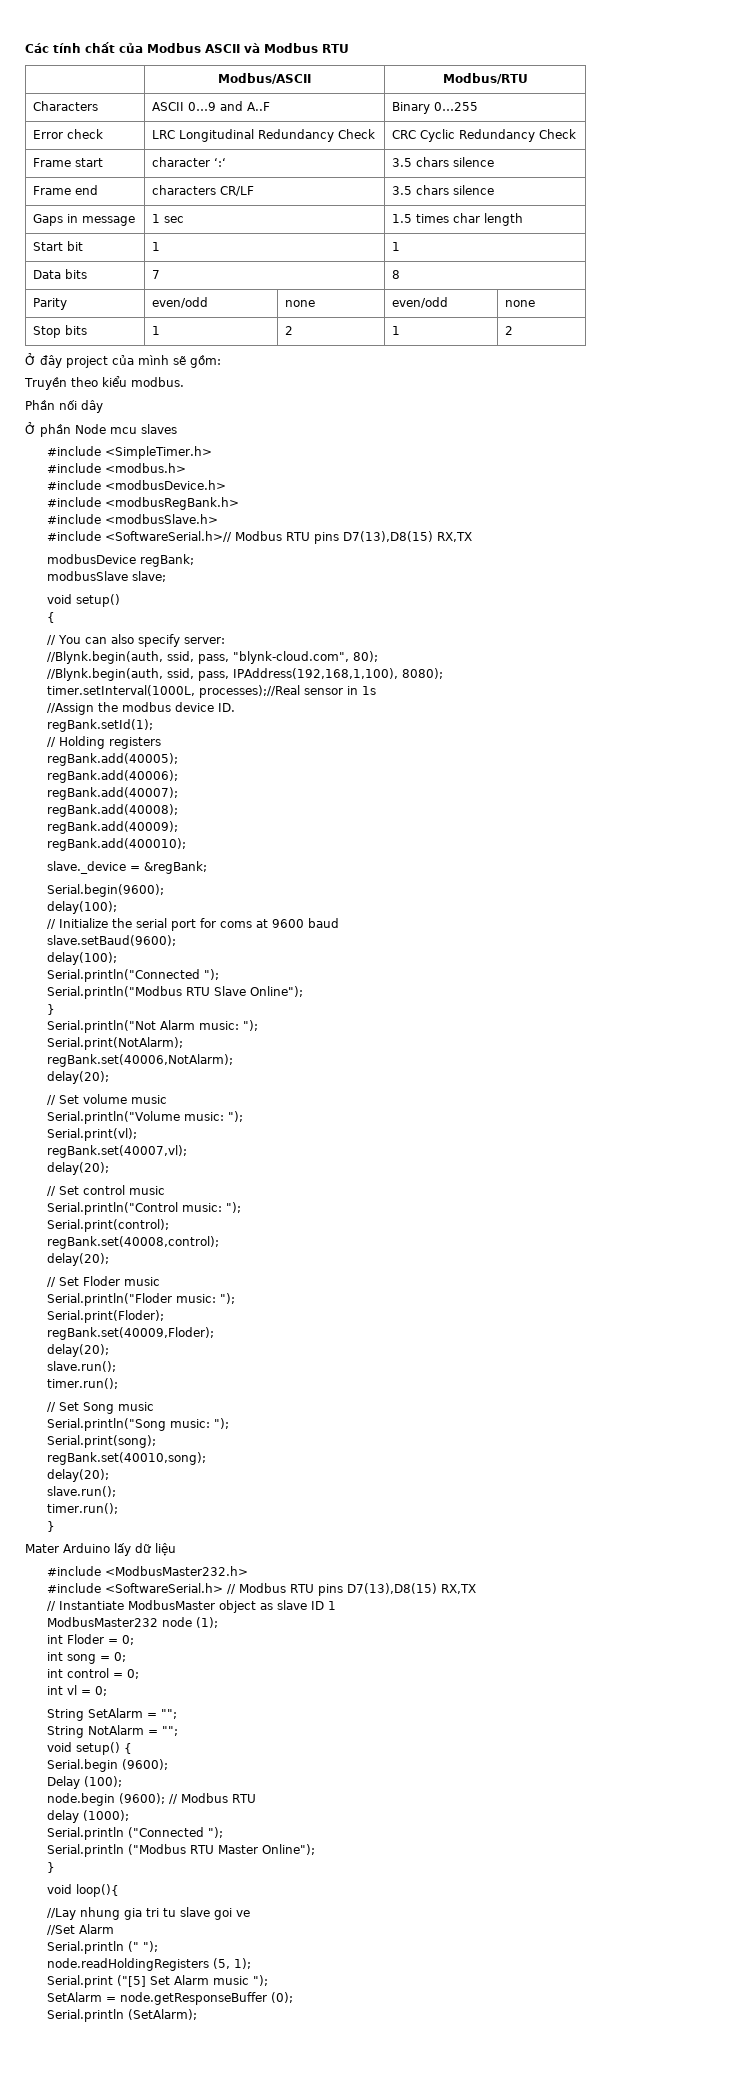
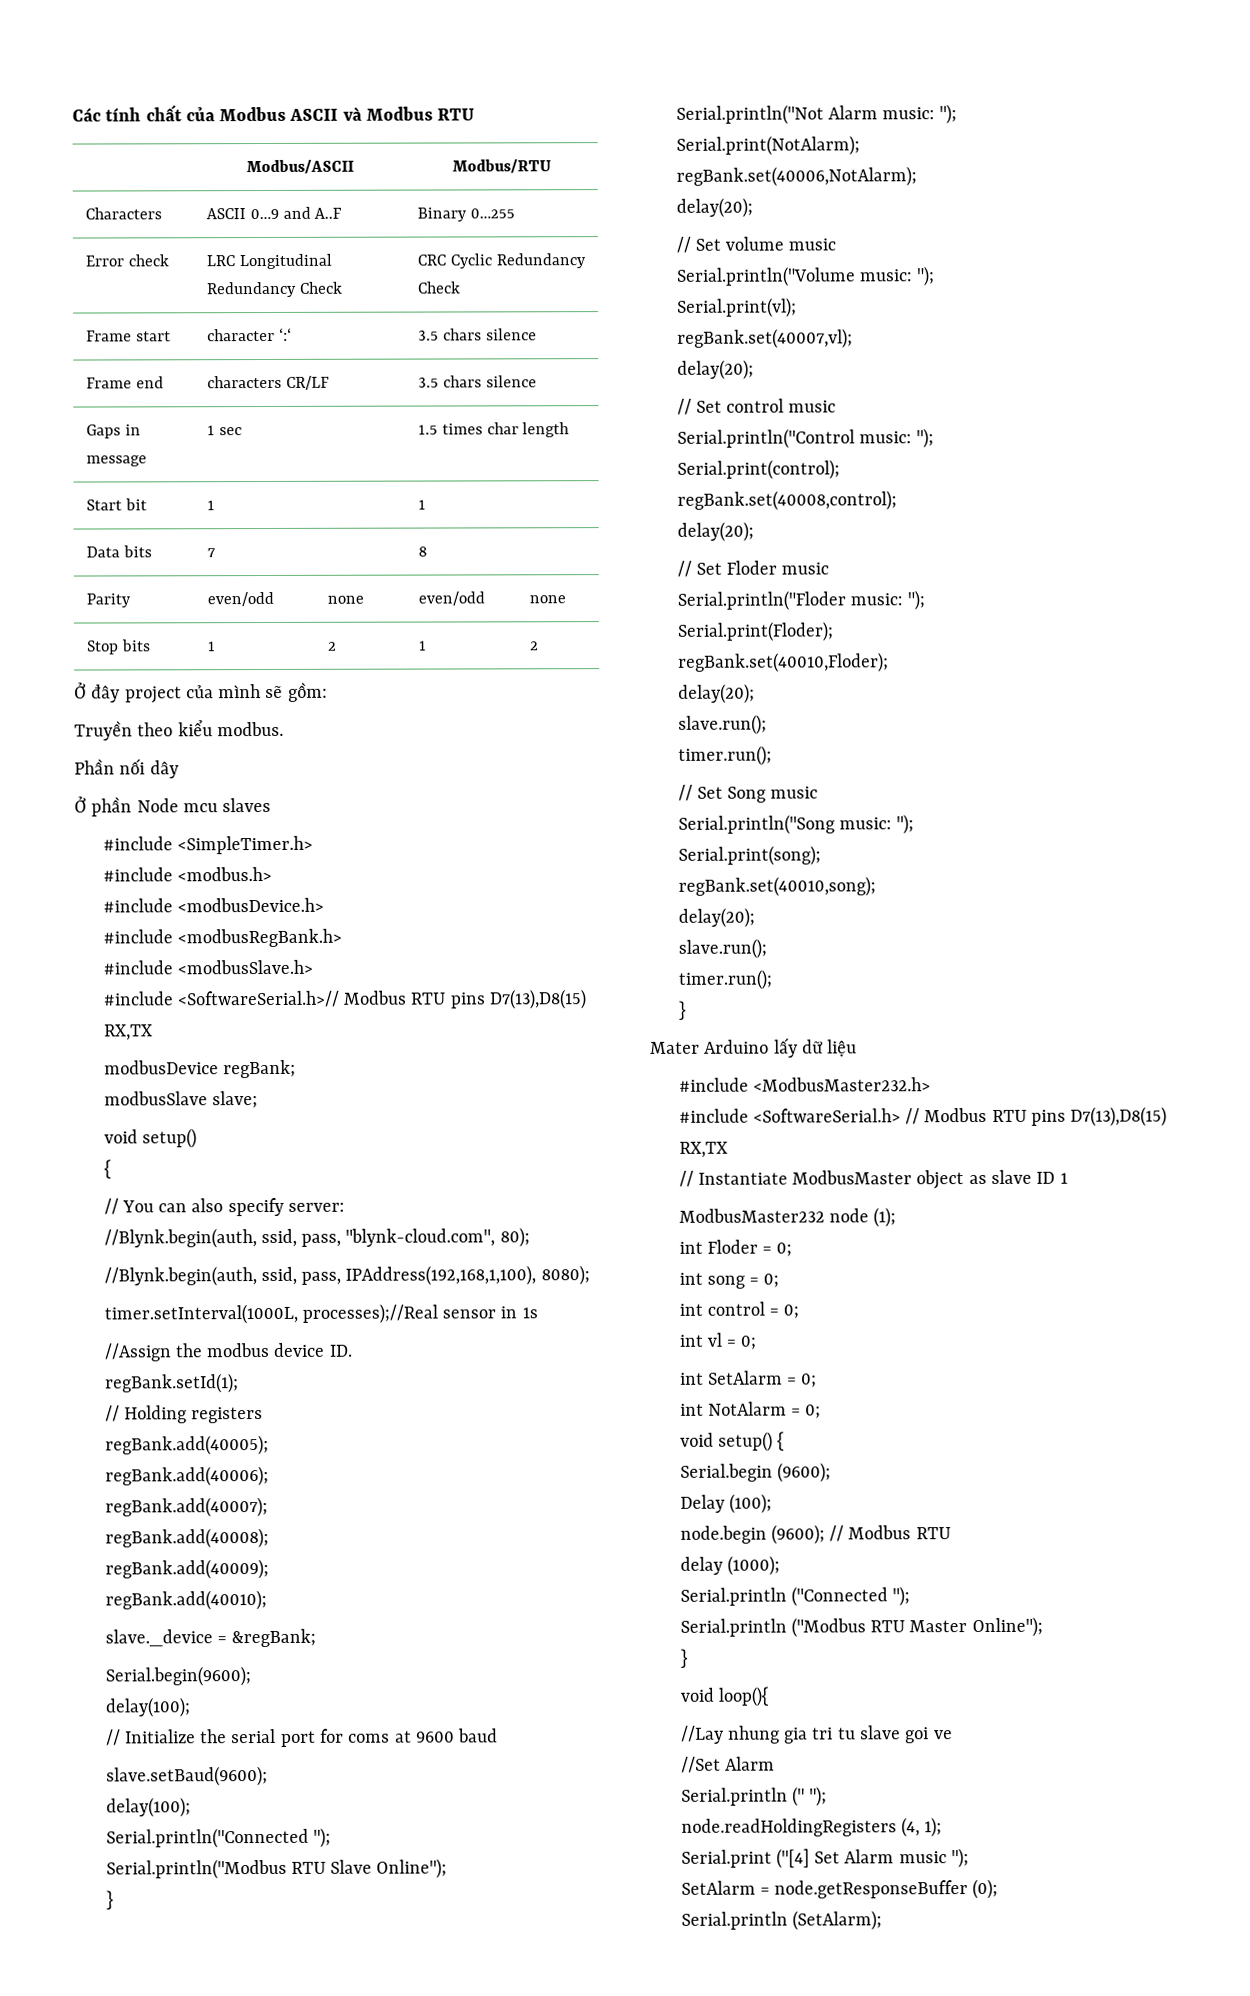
[46,838,186,851] regBank.add(400010); -> [104,1590,267,1611] regBank.add(40010);
[46,1327,214,1340] regBank.set(40009,Floder); -> [677,652,889,673] regBank.set(40010,Floder);
[46,1708,177,1721] [46,1726,84,1738] String SetAlarm = ""; // String -> [679,1370,818,1388] [679,1403,704,1416] int SetAlarm = 0; // int
[161,1726,178,1736] ""; -> [805,1404,822,1419] 0;
[212,1958,230,1969] (5, -> [900,1817,920,1838] (4,
[116,1975,146,1987] ("[5] -> [775,1848,810,1869] ("[4]

